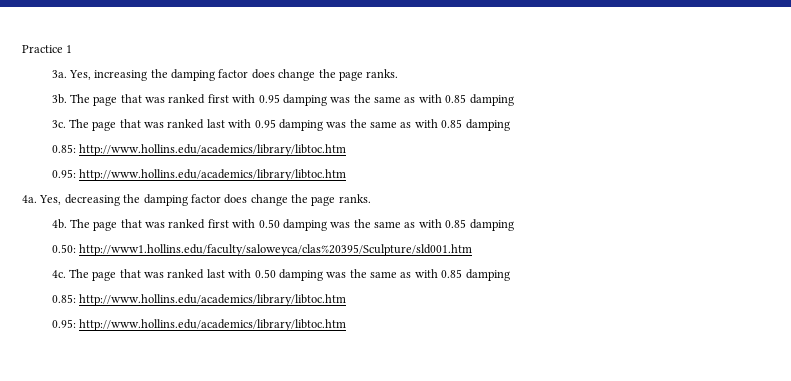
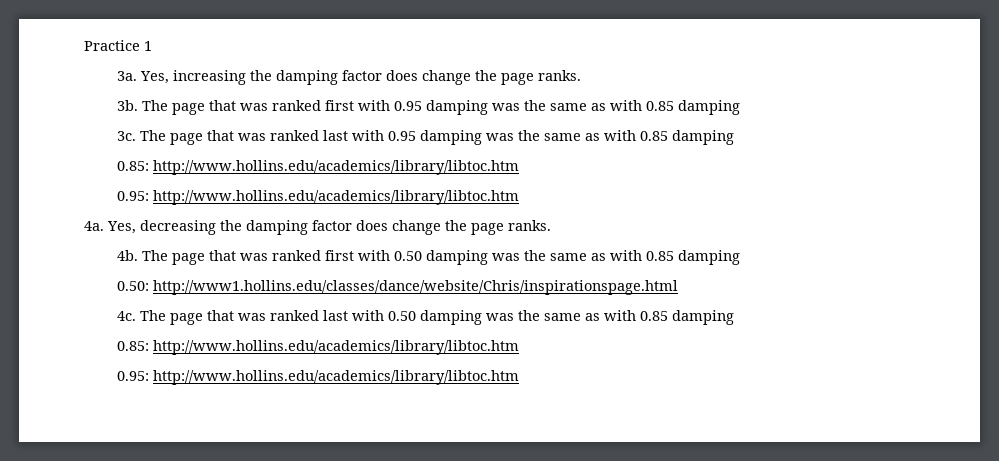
[78,244,472,256] http://www1.hollins.edu/faculty/saloweyca/clas%20395/Sculpture/sld001.htm -> [152,280,678,295] http://www1.hollins.edu/classes/dance/website/Chris/inspirationspage.html

